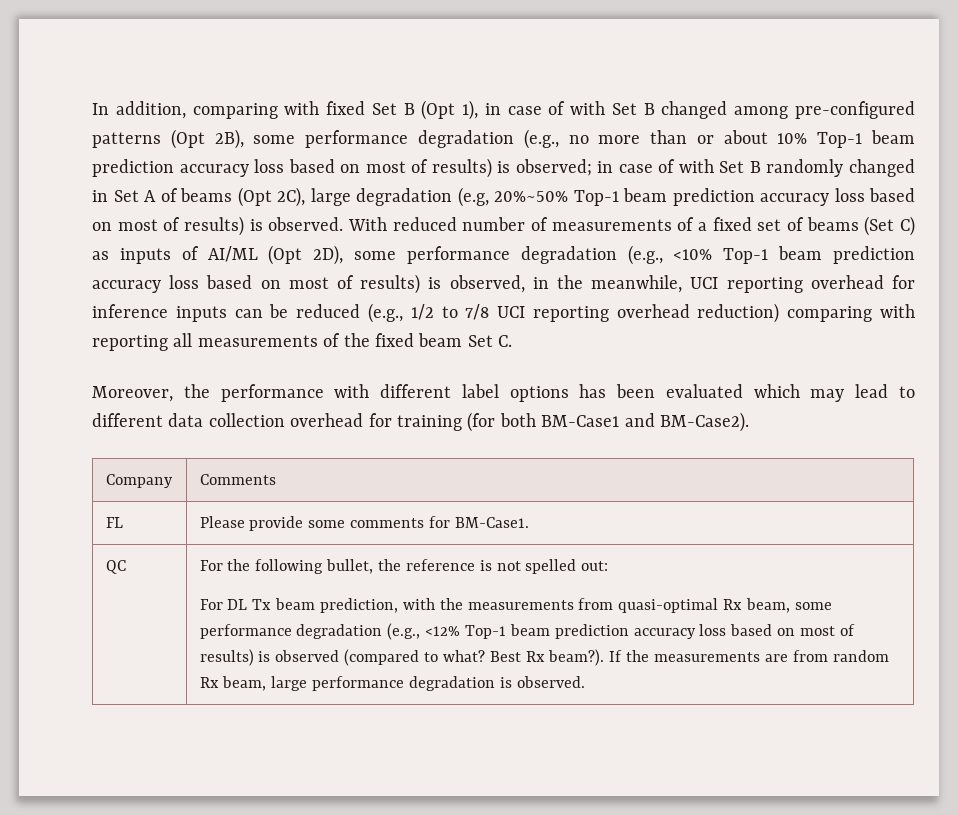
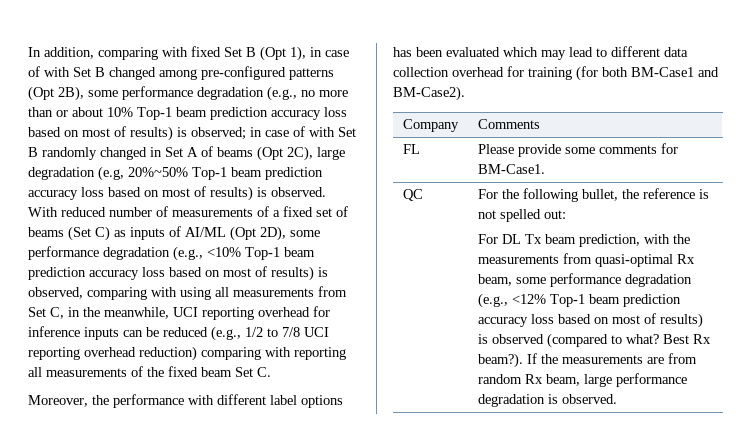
(525, 284) none -> [87,286,347,300] [28,307,64,319] comparing with using all measurements from Set C,

